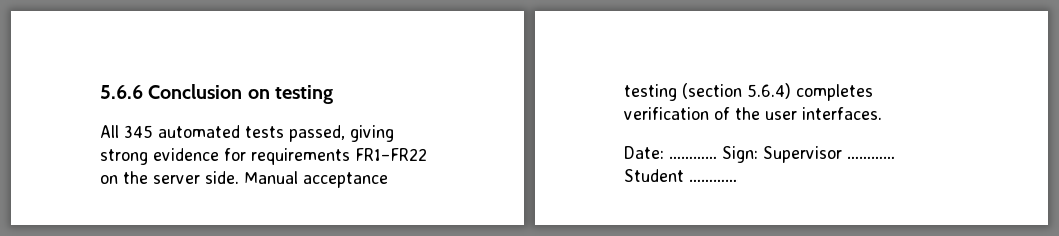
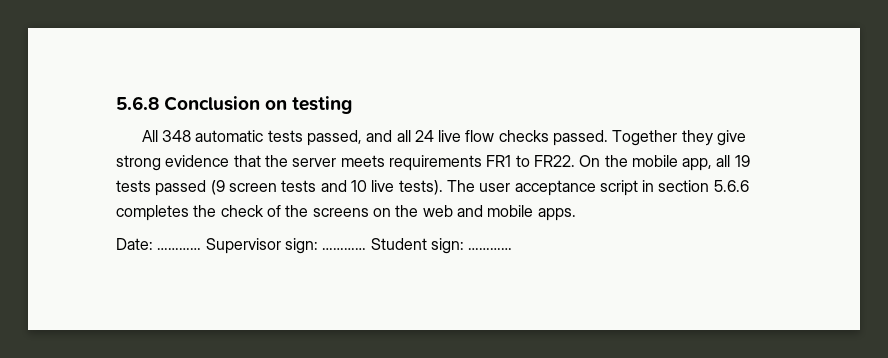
[100,85,143,99] 5.6.6 -> [116,96,159,110] 5.6.8
[124,125,394,142] [100,148,427,165] [100,171,388,188] [624,83,873,101] [624,107,882,120] 345 automated tests passed, giving strong evidence for requirements FR1–FR22 on the server side. Manual acceptance testing (section 5.6.4) completes verification of the user interfaces. -> [161,130,747,146] [116,155,750,171] [116,180,749,196] [116,205,576,221] 348 automatic tests passed, and all 24 live flow checks passed. Together they give strong evidence that the server meets requirements FR1 to FR22. On the mobile app, all 19 tests passed (9 screen tests and 10 live tests). The user acceptance script in section 5.6.6 completes the check of the screens on the web and mobile apps.
[722,146,842,163] Sign: Supervisor -> [205,238,318,254] Supervisor sign:
(684, 175) none -> [430,238,464,254] sign:

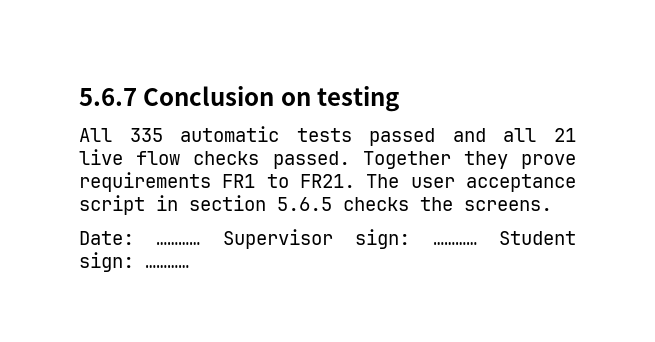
[116,96,159,110] 5.6.8 -> [79,88,137,106] 5.6.7
[161,130,191,142] 348 -> [129,128,163,142] 335
[306,130,362,146] passed, -> [369,128,436,146] passed
[414,130,434,142] 24 -> [554,128,576,142] 21
[717,130,747,146] [116,155,750,171] [116,180,443,196] give strong evidence that the server meets requirements FR1 to FR22. On the mobile app, all 19 tests passed (9 screen tests and 10 live tests). -> [521,154,576,169] [79,172,355,192] prove requirements FR1 to FR21.
[713,180,749,192] [116,205,576,221] 5.6.6 completes the check of the screens on the web and mobile apps. -> [277,197,552,211] 5.6.5 checks the screens.

